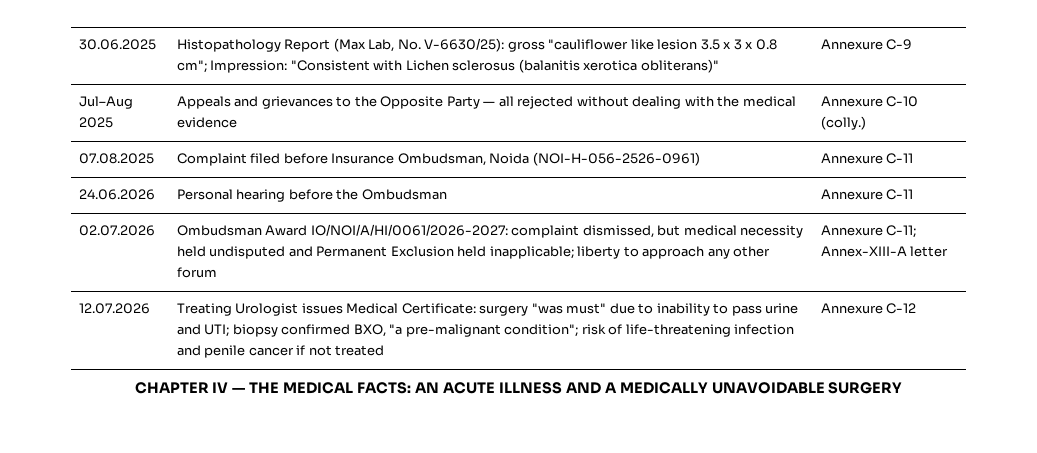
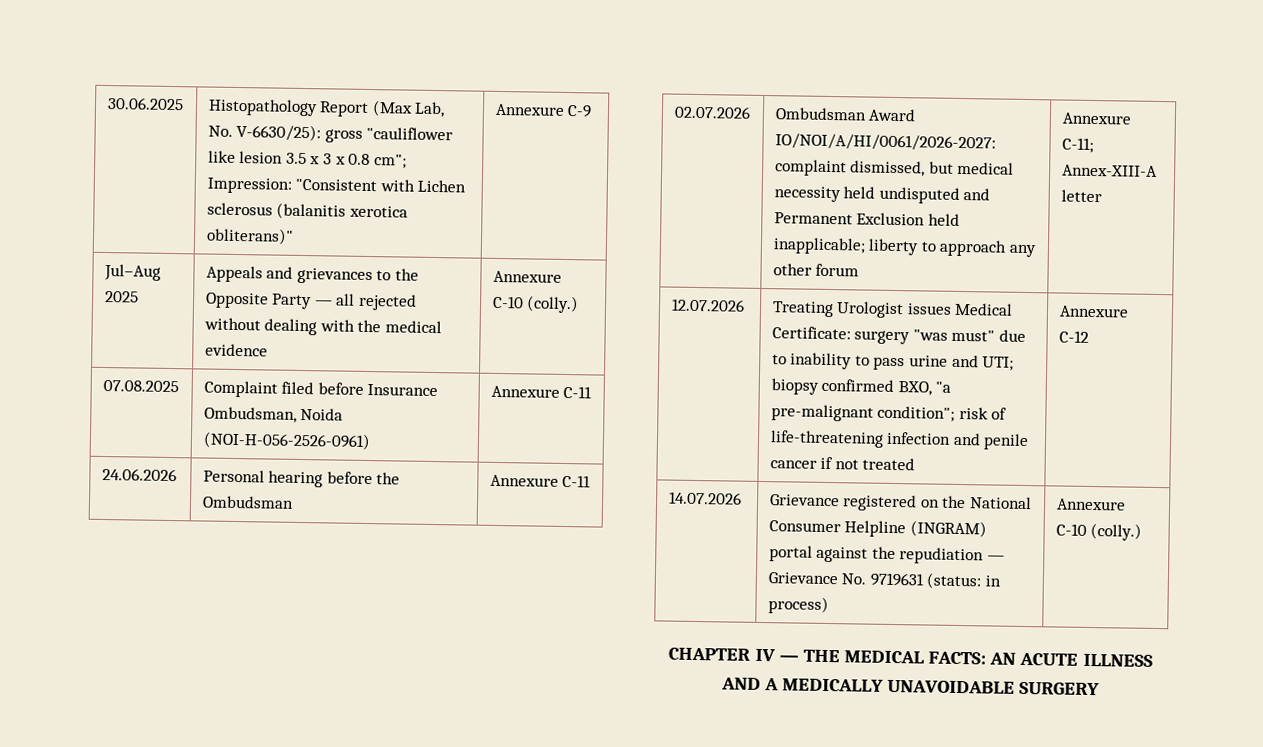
(917, 308) none -> [668,491,742,505] [769,494,1033,512] [768,520,987,538] [768,545,1006,565] [767,572,1002,590] [767,596,829,615] [1055,498,1126,511] [1055,522,1143,541] // 14.07.2026 | Grievance registered on the National Consumer Helpline (INGRAM) portal against the repudiation — Grievance No. 9719631 (status: in process) | Annexure C-10 (colly.)

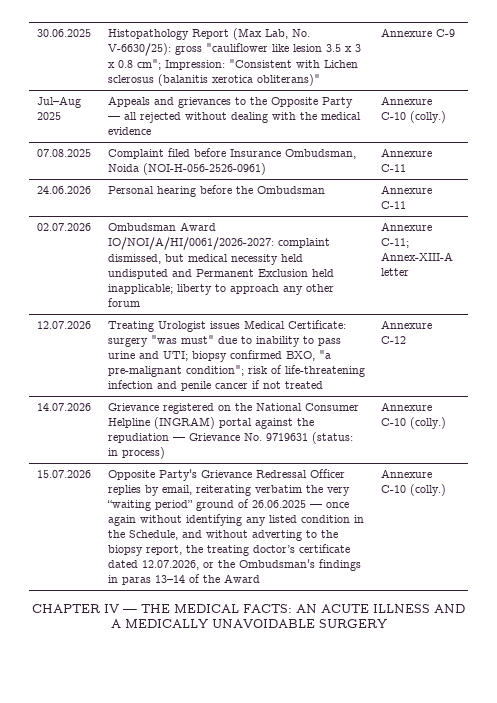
(1143, 531) none -> [36,470,91,478] [107,469,345,481] [107,485,350,496] [106,499,349,511] [107,514,364,526] [107,530,338,541] [107,544,350,556] [107,559,361,571] [107,574,260,585] [380,469,432,478] [380,484,446,496] // 15.07.2026 | Opposite Party's Grievance Redressal Officer replies by email, reiterating verbatim the very “waiting period” ground of 26.06.2025 — once again without identifying any listed condition in the Schedule, and without adverting to the biopsy report, the treating doctor’s certificate dated 12.07.2026, or the Ombudsman's findings in paras 13–14 of the Award | Annexure C-10 (colly.)

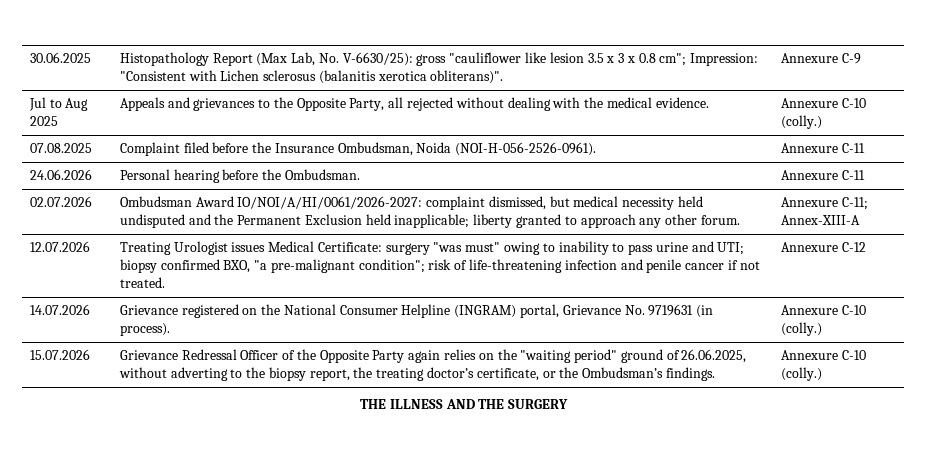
[256,74,320,86] obliterans)" -> [430,70,504,84] obliterans)".
[36,96,81,108] Jul–Aug -> [28,97,89,111] Jul to Aug
[321,97,353,108] [107,116,120,120] Party — -> [349,98,385,111] Party,
[107,127,151,135] evidence -> [655,97,709,108] evidence.
(226, 152) none -> [252,142,272,153] the
[142,163,266,175] (NOI-H-056-2526-0961) -> [455,142,597,156] (NOI-H-056-2526-0961).
[256,186,325,194] Ombudsman -> [284,169,360,180] Ombudsman.
(192, 273) none -> [214,214,234,225] the
(212, 289) none -> [515,214,561,228] granted
[107,298,140,307] forum -> [700,215,740,225] forum.
[380,268,409,276] letter -> (860, 220) none
[217,336,237,344] due -> [503,242,540,255] owing
[284,381,323,389] treated -> [119,277,165,288] treated.
[218,418,314,429] [107,432,353,444] [107,447,165,459] portal against the repudiation — Grievance No. 9719631 (status: in process) -> [519,304,714,318] [119,323,170,336] portal, Grievance No. 9719631 (in process).
[107,469,197,481] Opposite Party's -> (90, 354) none
[107,485,350,496] [106,499,349,511] [107,514,364,526] [107,530,202,540] replies by email, reiterating verbatim the very “waiting period” ground of 26.06.2025 — once again without identifying any listed condition in the Schedule, and -> [282,349,747,363] of the Opposite Party again relies on the "waiting period" ground of 26.06.2025,
[298,544,350,553] [107,559,361,571] [107,574,260,585] [380,469,432,478] [380,484,446,496] [32,604,465,613] [110,619,315,628] certificate dated 12.07.2026, or the Ombudsman's findings in paras 13–14 of the Award | Annexure C-10 (colly.) // CHAPTER IV — THE MEDICAL FACTS: AN ACUTE ILLNESS AND A MEDICALLY UNAVOIDABLE -> [476,367,715,381] [780,350,866,360] [780,367,822,381] [359,399,505,409] certificate, or the Ombudsman’s findings. | Annexure C-10 (colly.) // THE ILLNESS AND THE

